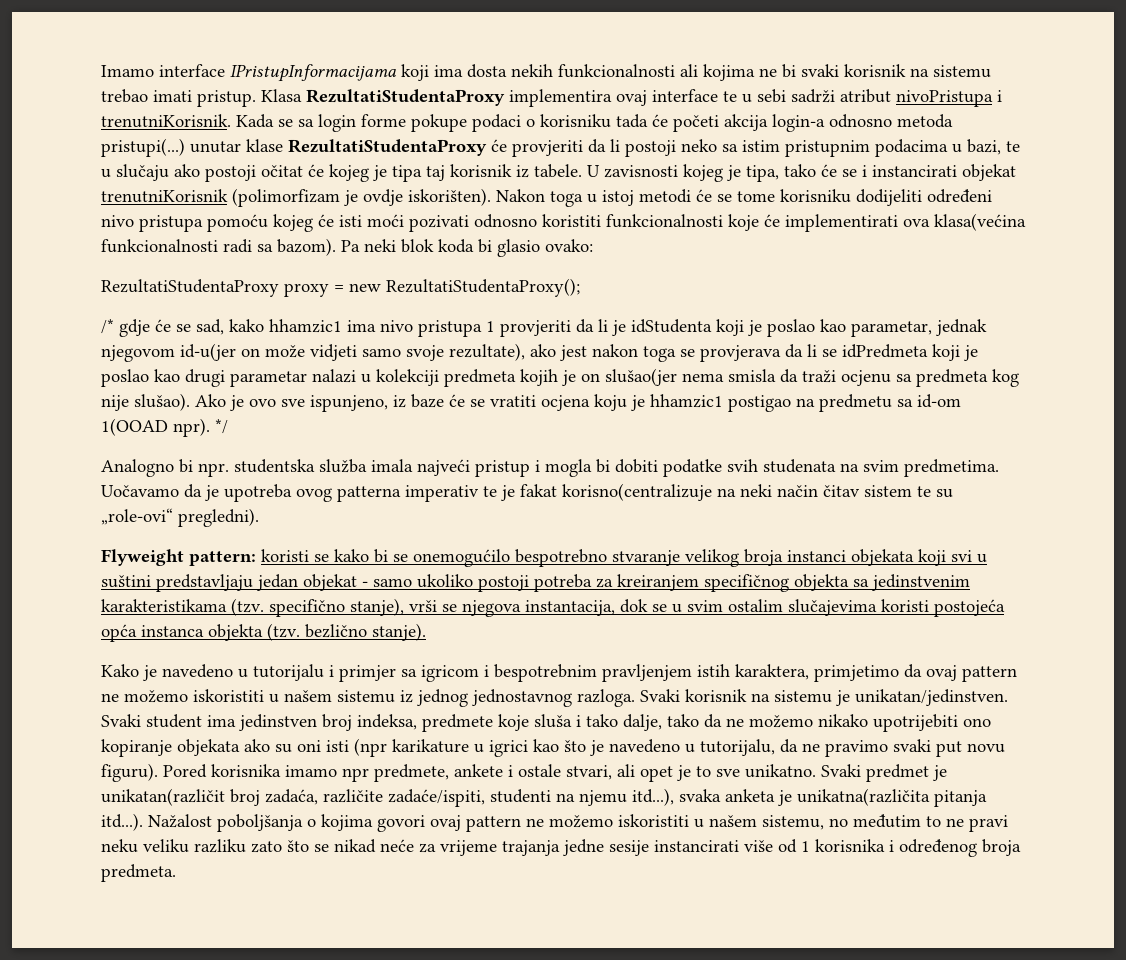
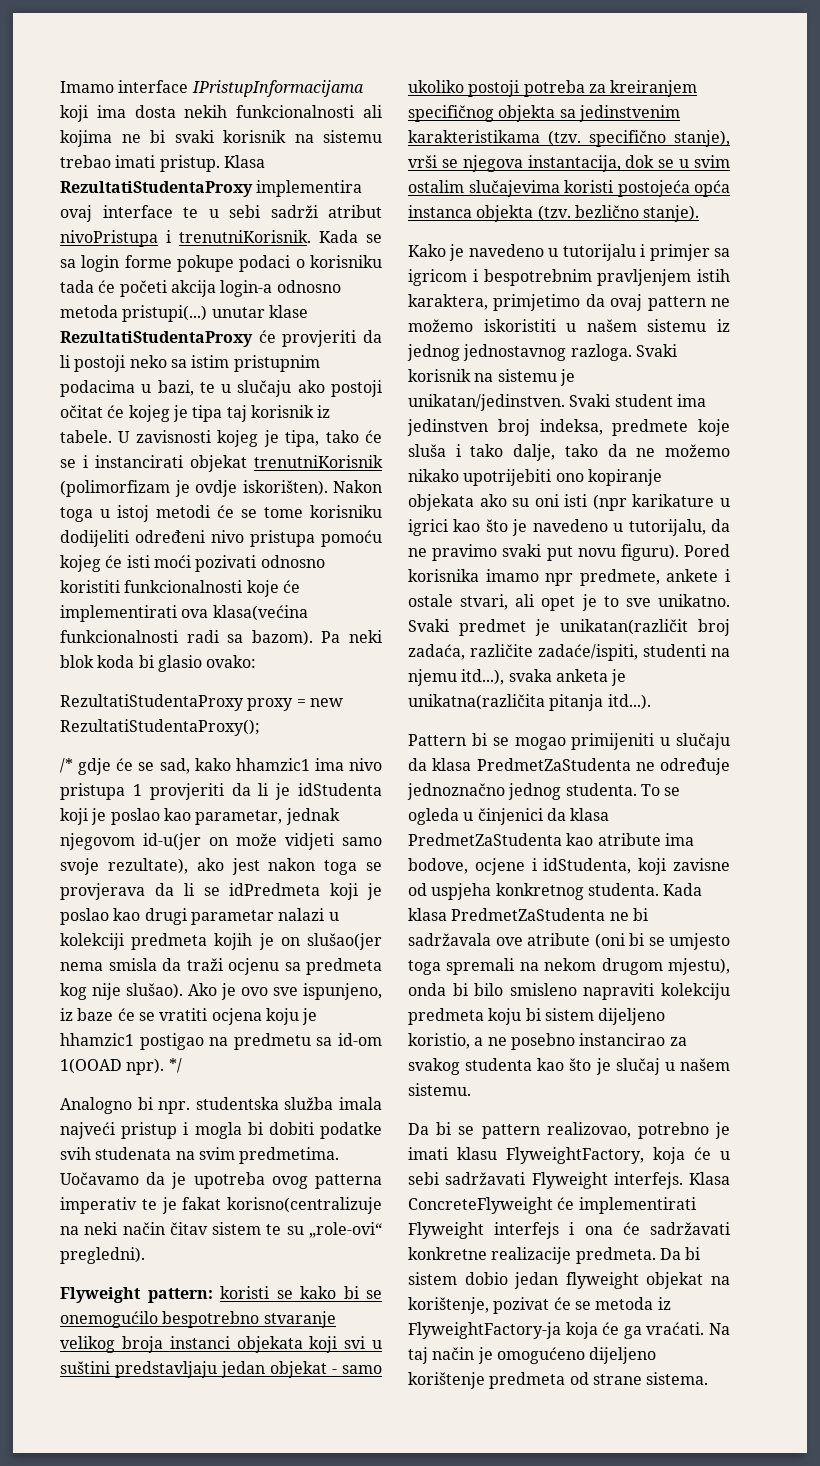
[148,814,1008,832] [101,839,1021,857] [101,864,176,882] Nažalost poboljšanja o kojima govori ovaj pattern ne možemo iskoristiti u našem sistemu, no međutim to ne pravi neku veliku razliku zato što se nikad neće za vrijeme trajanja jedne sesije instancirati više od 1 korisnika i određenog broja predmeta. -> [408,733,730,750] [408,758,730,775] [407,783,681,800] [408,808,610,825] [408,833,694,846] [408,858,730,875] [408,883,703,900] [408,908,648,921] [408,933,730,950] [408,958,730,975] [408,983,730,1000] [408,1008,666,1025] [408,1033,687,1050] [408,1058,730,1075] [408,1083,471,1096] [408,1122,730,1139] [408,1147,730,1164] [408,1172,730,1189] [408,1197,696,1214] [408,1222,730,1239] [408,1247,701,1264] [408,1272,730,1289] [408,1297,671,1314] [408,1322,730,1339] [408,1347,657,1364] [408,1372,709,1389] // Pattern bi se mogao primijeniti u slučaju da klasa PredmetZaStudenta ne određuje jednoznačno jednog studenta. To se ogleda u činjenici da klasa PredmetZaStudenta kao atribute ima bodove, ocjene i idStudenta, koji zavisne od uspjeha konkretnog studenta. Kada klasa PredmetZaStudenta ne bi sadržavala ove atribute (oni bi se umjesto toga spremali na nekom drugom mjestu), onda bi bilo smisleno napraviti kolekciju predmeta koju bi sistem dijeljeno koristio, a ne posebno instancirao za svakog studenta kao što je slučaj u našem sistemu. // Da bi se pattern realizovao, potrebno je imati klasu FlyweightFactory, koja će u sebi sadržavati Flyweight interfejs. Klasa ConcreteFlyweight će implementirati Flyweight interfejs i ona će sadržavati konkretne realizacije predmeta. Da bi sistem dobio jedan flyweight objekat na korištenje, pozivat će se metoda iz FlyweightFactory-ja koja će ga vraćati. Na taj način je omogućeno dijeljeno korištenje predmeta od strane sistema.

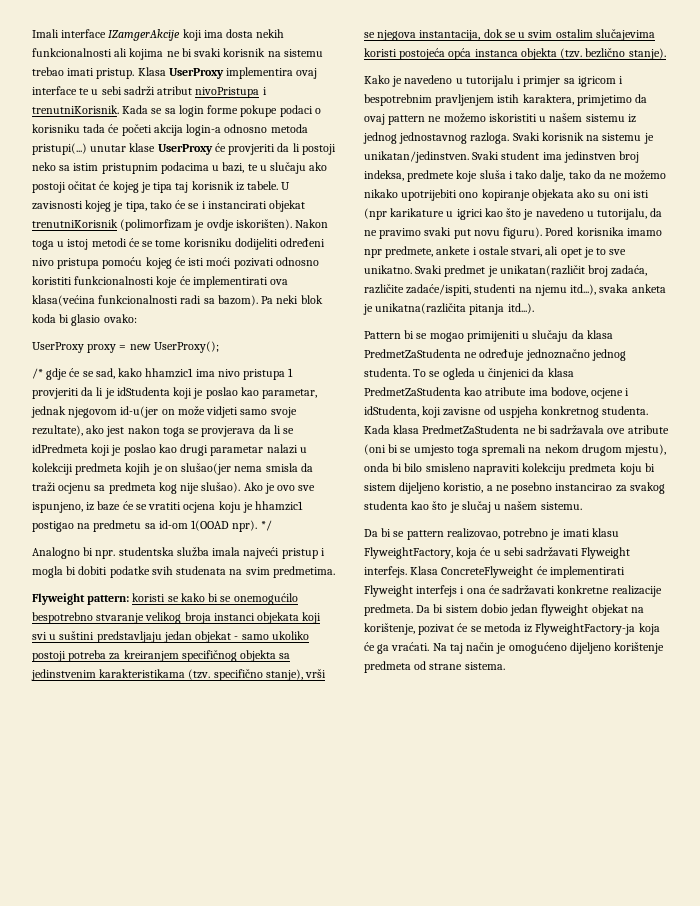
[60,80,364,97] Imamo interface IPristupInformacijama -> [32,29,181,41] Imali interface IZamgerAkcije
[60,181,253,197] RezultatiStudentaProxy -> [168,68,224,79] UserProxy
[60,331,253,347] RezultatiStudentaProxy -> [157,144,213,155] UserProxy
[60,694,244,711] RezultatiStudentaProxy -> [32,342,84,353] UserProxy
[60,719,260,736] RezultatiStudentaProxy(); -> [153,341,219,353] UserProxy();
[60,1172,383,1189] [60,1197,382,1214] [60,1222,382,1238] [60,1247,145,1264] Uočavamo da je upotreba ovog patterna imperativ te je fakat korisno(centralizuje na neki način čitav sistem te su „role-ovi“ pregledni). -> (335, 572) none

